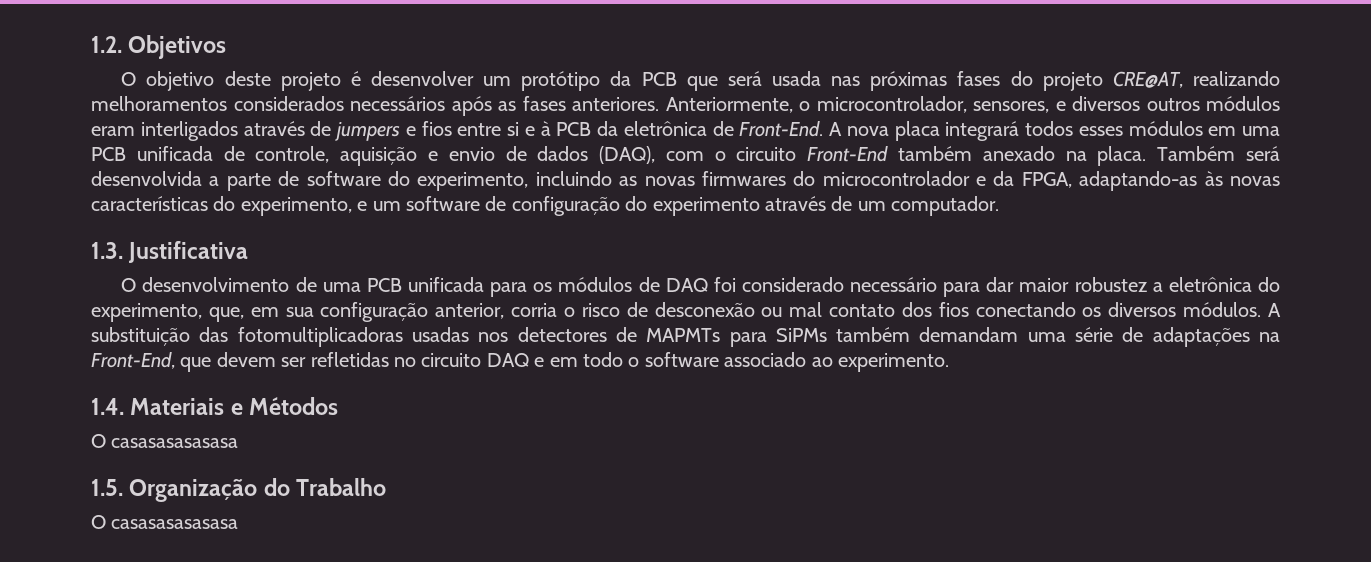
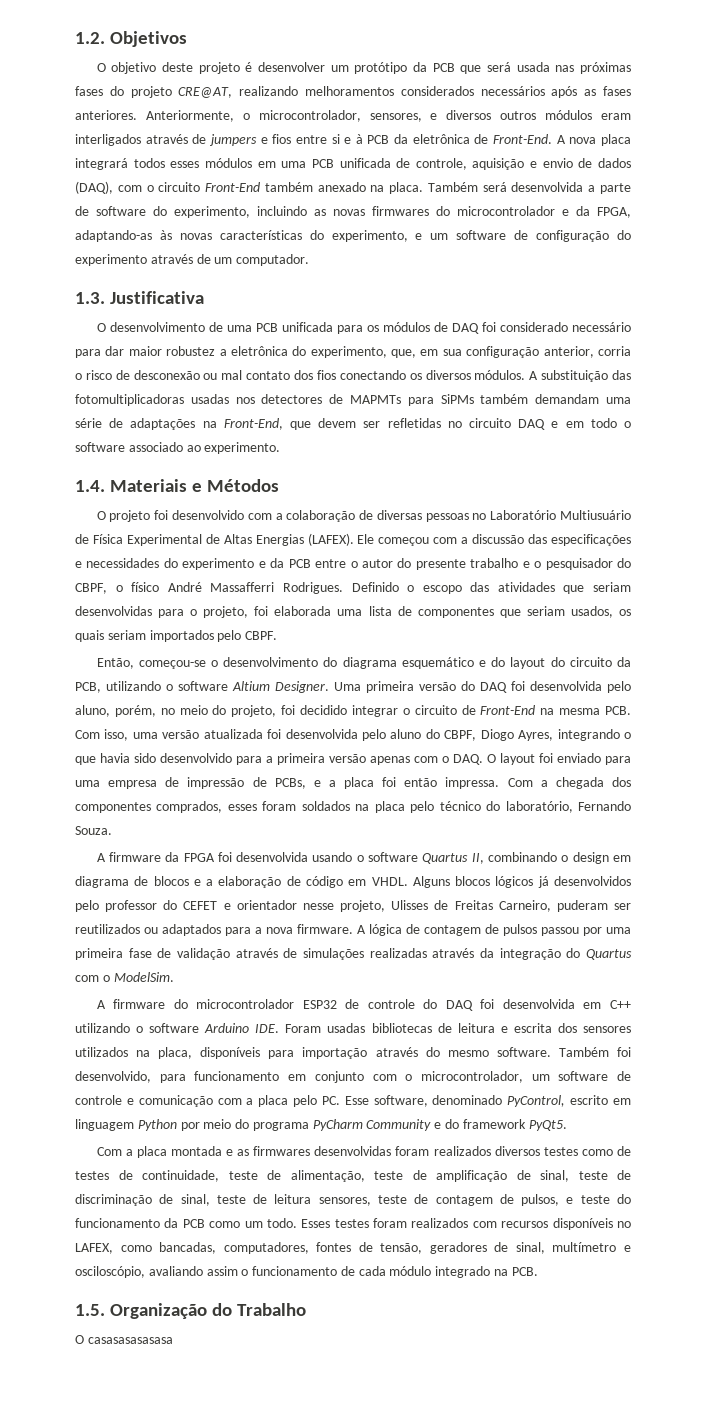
[111,438,239,448] casasasasasasa -> [109,510,631,522] [75,533,631,546] [75,558,631,570] [75,582,631,594] [75,606,632,618] [75,630,278,642] [96,657,631,669] [75,681,631,693] [75,705,632,717] [75,729,632,741] [75,753,631,765] [75,777,631,789] [75,801,631,813] [75,826,112,835] [96,852,631,864] [75,876,631,888] [75,900,631,912] [75,924,631,936] [75,948,633,960] [75,972,174,982] [96,999,632,1011] [75,1023,632,1033] [75,1047,631,1059] [75,1071,631,1083] [75,1095,631,1107] [75,1119,567,1131] [96,1146,631,1158] [75,1170,631,1182] [75,1194,631,1206] [75,1218,631,1230] [75,1242,631,1254] [75,1266,538,1278] projeto foi desenvolvido com a colaboração de diversas pessoas no Laboratório Multiusuário de Física Experimental de Altas Energias (LAFEX). Ele começou com a discussão das especificações e necessidades do experimento e da PCB entre o autor do presente trabalho e o pesquisador do CBPF, o físico André Massafferri Rodrigues. Definido o escopo das atividades que seriam desenvolvidas para o projeto, foi elaborada uma lista de componentes que seriam usados, os quais seriam importados pelo CBPF. // Então, começou-se o desenvolvimento do diagrama esquemático e do layout do circuito da PCB, utilizando o software Altium Designer. Uma primeira versão do DAQ foi desenvolvida pelo aluno, porém, no meio do projeto, foi decidido integrar o circuito de Front-End na mesma PCB. Com isso, uma versão atualizada foi desenvolvida pelo aluno do CBPF, Diogo Ayres, integrando o que havia sido desenvolvido para a primeira versão apenas com o DAQ. O layout foi enviado para uma empresa de impressão de PCBs, e a placa foi então impressa. Com a chegada dos componentes comprados, esses foram soldados na placa pelo técnico do laboratório, Fernando Souza. // A firmware da FPGA foi desenvolvida usando o software Quartus II, combinando o design em diagrama de blocos e a elaboração de código em VHDL. Alguns blocos lógicos já desenvolvidos pelo professor do CEFET e orientador nesse projeto, Ulisses de Freitas Carneiro, puderam ser reutilizados ou adaptados para a nova firmware. A lógica de contagem de pulsos passou por uma primeira fase de validação através de simulações realizadas através da integração do Quartus com o ModelSim. // A firmware do microcontrolador ESP32 de controle do DAQ foi desenvolvida em C++ utilizando o software Arduino IDE. Foram usadas bibliotecas de leitura e escrita dos sensores utilizados na placa, disponíveis para importação através do mesmo software. Também foi desenvolvido, para funcionamento em conjunto com o microcontrolador, um software de controle e comunicação com a placa pelo PC. Esse software, denominado PyControl, escrito em linguagem Python por meio do programa PyCharm Community e do framework PyQt5. // Com a placa montada e as firmwares desenvolvidas foram realizados diversos testes como de testes de continuidade, teste de alimentação, teste de amplificação de sinal, teste de discriminação de sinal, teste de leitura sensores, teste de contagem de pulsos, e teste do funcionamento da PCB como um todo. Esses testes foram realizados com recursos disponíveis no LAFEX, como bancadas, computadores, fontes de tensão, geradores de sinal, multímetro e osciloscópio, avaliando assim o funcionamento de cada módulo integrado na PCB.

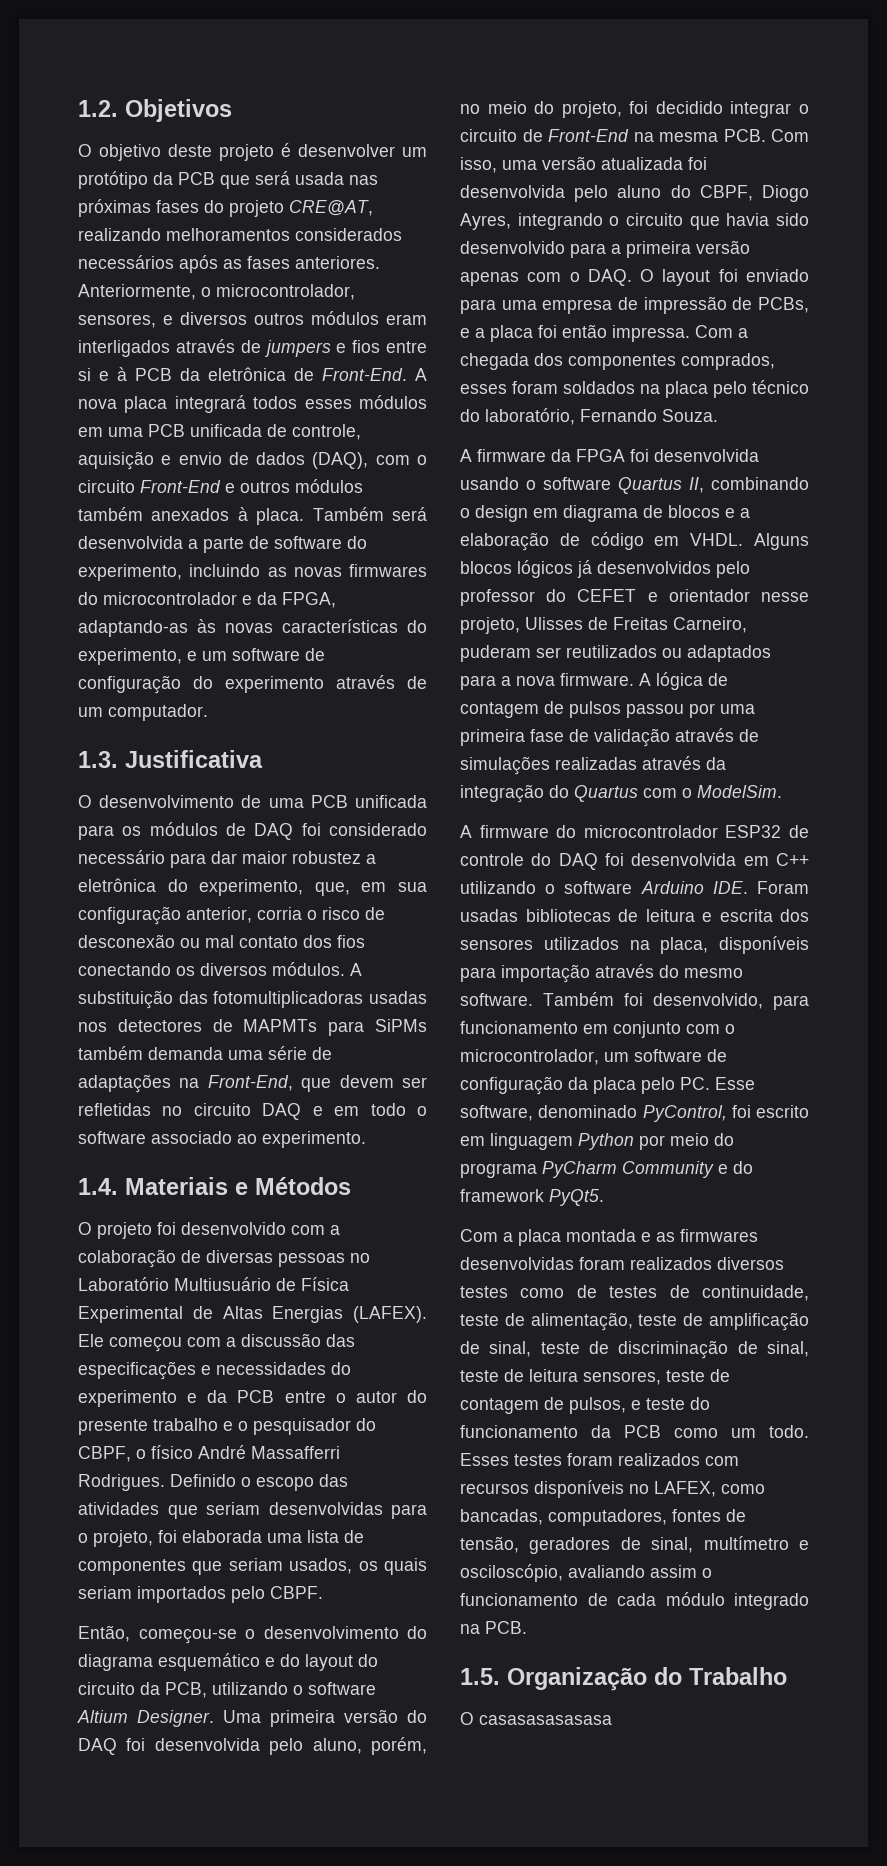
[264,182,385,192] também anexado na -> [225,479,363,493] [78,507,248,521] e outros módulos também anexados à
[535,394,600,404] demandam -> [148,1047,223,1060] demanda
(632, 735) none -> [626,213,683,226] circuito
[75,1095,254,1107] controle e comunicação com a -> [460,1076,588,1095] configuração da
(566, 1101) none -> [731,1105,751,1118] foi

